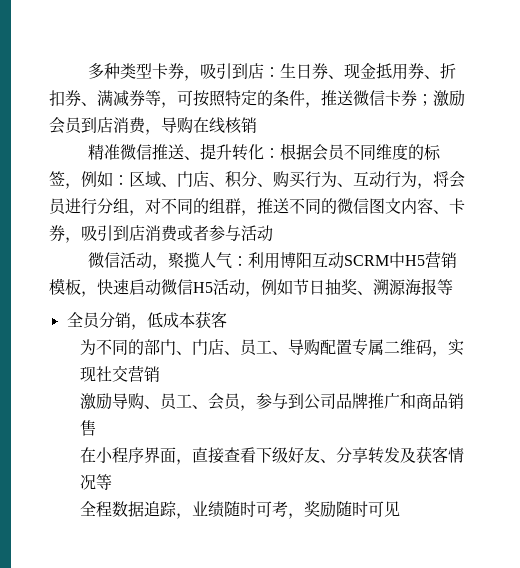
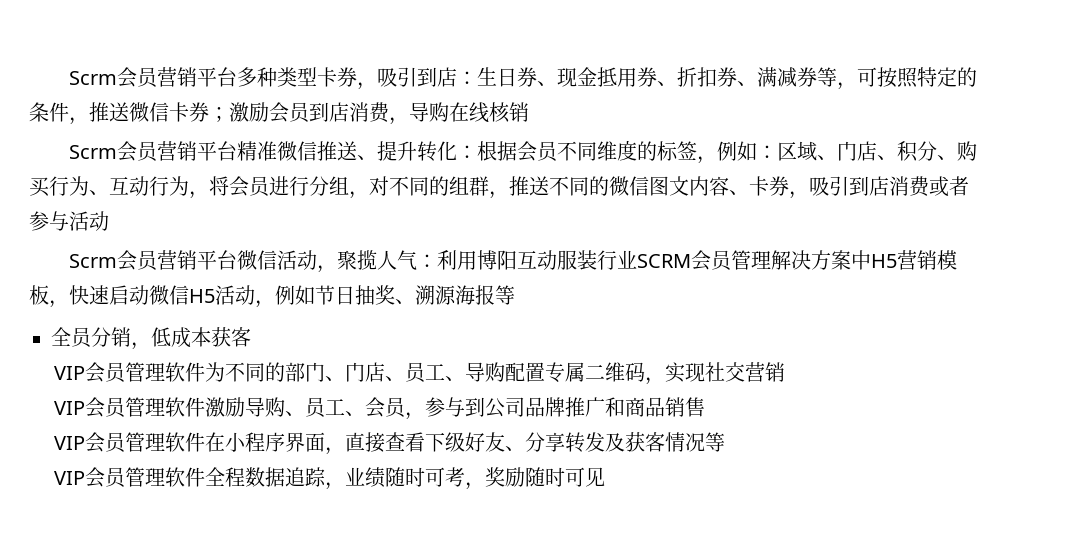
(87, 71) none -> [68,67,237,88] Scrm会员营销平台
(257, 125) none -> [68,141,237,162] Scrm会员营销平台
(273, 233) none -> [68,250,237,271] Scrm会员营销平台
[343,255,389,266] SCRM -> [556,250,851,271] 服装行业SCRM会员管理解决方案
(227, 319) none -> [54,362,206,383] VIP会员管理软件
(160, 374) none -> [54,397,206,418] VIP会员管理软件
(96, 428) none -> [54,432,206,453] VIP会员管理软件
(112, 482) none -> [54,467,206,488] VIP会员管理软件

